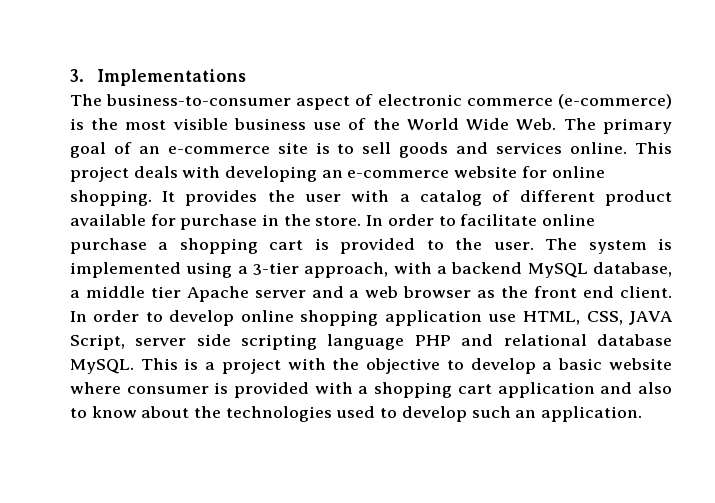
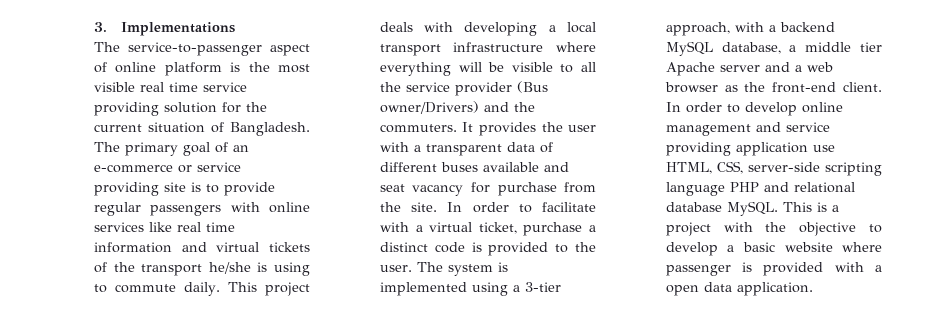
[106,94,292,106] business-to-consumer -> [127,42,262,56] service-to-passenger
[377,94,672,109] electronic commerce (e-commerce) -> [115,62,222,76] online platform
[233,118,557,130] business use of the World Wide Web. -> [139,82,247,92] [93,102,267,116] [93,122,310,136] real time service providing solution for the current situation of Bangladesh.
[277,142,628,158] site is to sell goods and services online. -> [177,162,241,173] [93,182,275,196] [93,202,310,216] [93,222,235,232] [93,242,310,253] [93,262,310,276] [93,282,220,296] or service providing site is to provide regular passengers with online services like real time information and virtual tickets of the transport he/she is using to commute daily.
[321,166,605,178] [69,190,152,206] an e-commerce website for online shopping. -> [548,22,596,33] [379,42,596,56] [379,62,596,76] [379,81,548,96] [379,101,535,114] [379,124,457,133] a local transport infrastructure where everything will be visible to all the service provider (Bus owner/Drivers) and the commuters.
[420,190,672,206] [69,214,596,230] [69,238,304,254] catalog of different product available for purchase in the store. In order to facilitate online purchase a shopping cart -> [425,142,553,156] [379,162,569,172] [379,182,596,196] [379,202,596,213] [379,222,596,236] [379,242,465,253] transparent data of different buses available and seat vacancy for purchase from the site. In order to facilitate with a virtual ticket, purchase a distinct code
[534,286,615,298] front end -> [772,82,837,93] front-end
[300,310,674,326] [69,334,231,350] shopping application use HTML, CSS, JAVA Script, server side -> [665,122,830,136] [665,142,835,156] [665,161,820,174] management and service providing application use HTML, CSS, server-side
[126,386,209,394] consumer -> [665,265,731,276] passenger
[374,382,673,398] [69,406,537,422] shopping cart application and also to know about the technologies used to develop such an -> [665,282,732,296] open data

